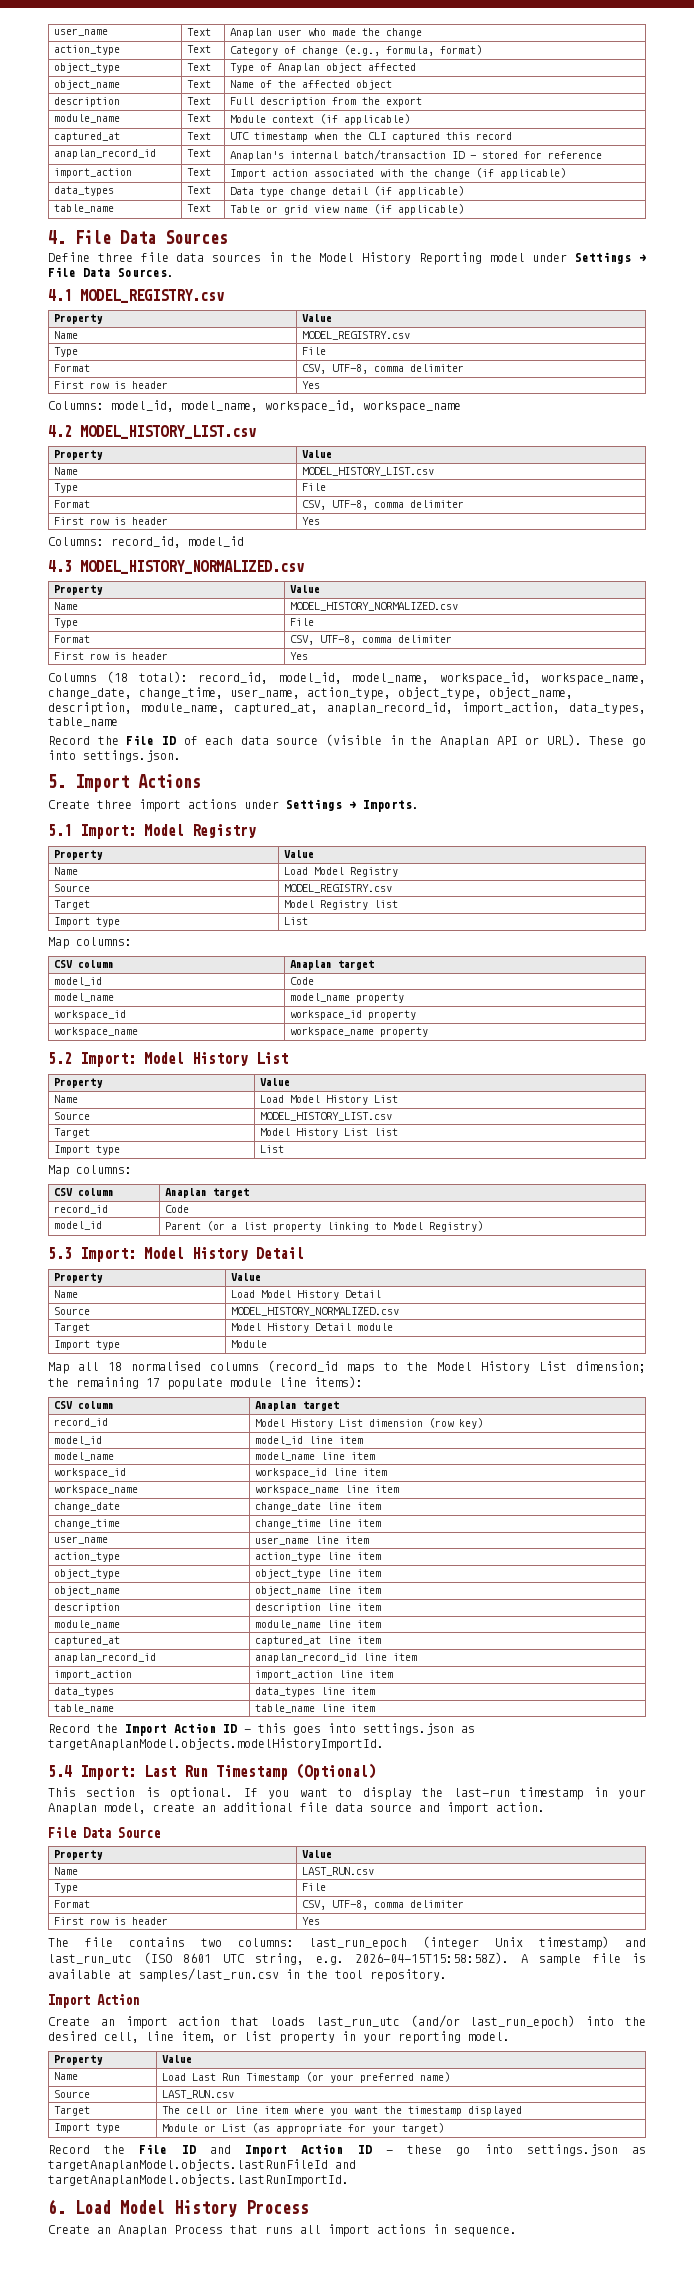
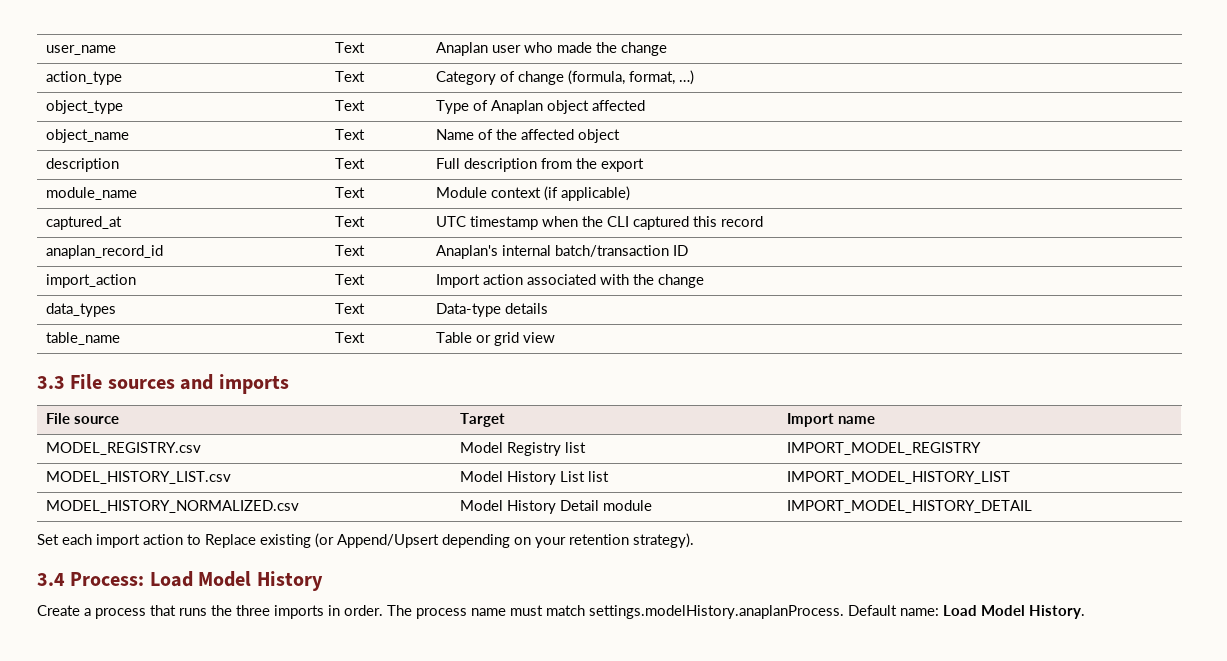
[344,45,483,56] (e.g., formula, format) -> [567,70,694,85] (formula, format, …)
[470,151,603,159] — stored for reference -> (688, 250) none
[476,168,567,179] (if applicable) -> (704, 281) none
[230,186,465,197] Data type change detail (if applicable) -> [435,303,548,317] Data-type details
[344,204,465,215] [48,230,228,244] [48,252,646,265] [48,267,174,277] [48,289,224,303] [54,314,104,324] [302,314,333,322] [54,331,79,339] [302,331,411,340] [54,347,79,357] [302,347,327,355] [54,364,91,372] [302,364,465,374] [54,381,169,389] [302,381,321,389] [48,400,461,413] [48,425,256,439] [54,450,104,460] [302,450,333,458] [54,467,79,475] [302,467,435,476] [54,483,79,493] [302,483,327,491] [54,500,91,508] [302,500,465,510] [54,517,169,525] [302,517,321,525] [48,536,244,548] [48,560,304,574] [54,585,104,595] [290,585,321,593] [54,602,79,610] [290,602,459,611] [54,618,79,628] [290,618,315,626] [54,635,91,643] [290,635,453,645] [54,652,169,660] [290,652,309,660] [48,671,646,685] [48,687,573,700] [48,702,646,715] [48,717,118,727] [48,734,646,748] [48,750,181,762] [48,774,201,792] [48,799,419,812] [48,824,256,839] [54,850,104,860] [284,850,315,858] [54,867,79,875] [284,867,399,877] [54,884,91,892] [284,884,393,893] [54,900,91,910] [284,900,399,910] [54,917,121,927] [284,917,309,925] [48,937,132,949] [54,960,115,968] [290,960,375,970] [54,977,103,986] [290,977,315,985] [54,993,115,1002] [290,993,405,1003] [54,1010,127,1020] [290,1010,417,1020] [54,1027,139,1037] [290,1027,429,1037] [48,1052,288,1067] [54,1078,104,1088] [260,1078,291,1086] [54,1095,79,1103] [260,1095,399,1105] [54,1112,91,1120] [260,1112,393,1121] [54,1128,91,1138] name (if applicable) // 4. File Data Sources // Define three file data sources in the Model History Reporting model under Settings → File Data Sources. // 4.1 MODEL_REGISTRY.csv // Property | Value // Name | MODEL_REGISTRY.csv // Type | File // Format | CSV, UTF-8, comma delimiter // First row is header | Yes // Columns: model_id, model_name, workspace_id, workspace_name // 4.2 MODEL_HISTORY_LIST.csv // Property | Value // Name | MODEL_HISTORY_LIST.csv // Type | File // Format | CSV, UTF-8, comma delimiter // First row is header | Yes // Columns: record_id, model_id // 4.3 MODEL_HISTORY_NORMALIZED.csv // Property | Value // Name | MODEL_HISTORY_NORMALIZED.csv // Type | File // Format | CSV, UTF-8, comma delimiter // First row is header | Yes // Columns (18 total): record_id, model_id, model_name, workspace_id, workspace_name, change_date, change_time, user_name, action_type, object_type, object_name, description, module_name, captured_at, anaplan_record_id, import_action, data_types, table_name // Record the File ID of each data source (visible in the Anaplan API or URL). These go into settings.json. // 5. Import Actions // Create three import actions under Settings → Imports. // 5.1 Import: Model Registry // Property | Value // Name | Load Model Registry // Source | MODEL_REGISTRY.csv // Target | Model Registry list // Import type | List // Map columns: // CSV column | Anaplan target // model_id | Code // model_name | model_name property // workspace_id | workspace_id property // workspace_name | workspace_name property // 5.2 Import: Model History List // Property | Value // Name | Load Model History List // Source | MODEL_HISTORY_LIST.csv // Target -> [37,374,289,394] [45,413,119,424] [459,413,505,427] [786,413,875,427] [45,442,201,455] [459,442,586,456] [786,442,981,455] [45,471,231,484] // 3.3 File sources and imports // File source | Target | Import name // MODEL_REGISTRY.csv | Model Registry list | IMPORT_MODEL_REGISTRY // MODEL_HISTORY_LIST.csv
[54,1145,121,1155] [260,1145,285,1153] [48,1165,132,1177] [54,1188,115,1196] [165,1188,250,1198] [54,1205,109,1214] [165,1205,190,1213] [54,1221,103,1230] [165,1221,484,1232] [48,1247,304,1262] [54,1273,104,1283] [231,1273,262,1281] [54,1290,79,1298] [231,1290,382,1300] [54,1307,91,1315] [231,1307,400,1316] [54,1323,91,1333] // Import type | List // Map columns: // CSV column | Anaplan target // record_id | Code // model_id | Parent (or a list property linking to Model Registry) // 5.3 Import: Model History Detail // Property | Value // Name | Load Model History Detail // Source | MODEL_HISTORY_NORMALIZED.csv // Target -> [786,471,1010,484] [45,500,299,513] | IMPORT_MODEL_HISTORY_LIST // MODEL_HISTORY_NORMALIZED.csv
[54,1340,121,1350] [231,1340,268,1348] [48,1360,646,1374] [48,1376,363,1390] [54,1401,115,1409] [255,1401,340,1411] [54,1418,109,1427] [255,1418,484,1429] [54,1436,103,1445] [255,1436,364,1445] [54,1452,115,1461] [255,1452,376,1461] [54,1468,127,1478] [255,1468,388,1478] [54,1485,139,1495] [255,1485,400,1495] [54,1502,121,1512] [255,1502,382,1512] [54,1519,121,1529] [255,1519,382,1529] [54,1536,109,1544] [255,1536,370,1545] [54,1552,121,1562] [255,1552,382,1562] [54,1569,121,1579] [255,1569,382,1579] [54,1586,121,1596] [255,1586,382,1596] [54,1603,121,1613] [255,1603,382,1613] [54,1620,121,1629] [255,1620,382,1629] [54,1636,121,1646] [255,1636,382,1646] [54,1653,157,1663] [255,1653,418,1663] [54,1670,133,1680] [255,1670,394,1680] [54,1687,115,1697] [255,1687,376,1697] [54,1704,115,1713] [255,1704,376,1713] [48,1723,475,1736] [48,1738,384,1751] [48,1763,376,1780] [48,1787,646,1800] [48,1802,545,1815] [48,1827,160,1838] [54,1850,104,1860] [302,1850,333,1858] [54,1867,79,1875] [302,1867,375,1876] [54,1883,79,1893] [302,1883,327,1891] [54,1900,91,1908] [302,1900,465,1910] [54,1917,169,1925] [302,1917,321,1925] [48,1936,647,1950] [48,1952,646,1966] [48,1968,447,1982] [48,1994,139,2008] [48,2015,646,2029] [48,2031,510,2044] [54,2055,104,2065] [162,2055,193,2063] [54,2072,79,2080] [162,2072,451,2083] [54,2090,91,2098] [162,2090,235,2099] [54,2106,91,2116] [162,2106,523,2116] [54,2123,121,2133] [162,2123,445,2134] [48,2144,646,2157] [48,2159,356,2172] [48,2174,349,2187] [48,2199,309,2217] [48,2224,517,2237] // Import type | Module // Map all 18 normalised columns (record_id maps to the Model History List dimension; the remaining 17 populate module line items): // CSV column | Anaplan target // record_id | Model History List dimension (row key) // model_id | model_id line item // model_name | model_name line item // workspace_id | workspace_id line item // workspace_name | workspace_name line item // change_date | change_date line item // change_time | change_time line item // user_name | user_name line item // action_type | action_type line item // object_type | object_type line item // object_name | object_name line item // description | description line item // module_name | module_name line item // captured_at | captured_at line item // anaplan_record_id | anaplan_record_id line item // import_action | import_action line item // data_types | data_types line item // table_name | table_name line item // Record the Import Action ID — this goes into settings.json as targetAnaplanModel.objects.modelHistoryImportId. // 5.4 Import: Last Run Timestamp (Optional) // This section is optional. If you want to display the last-run timestamp in your Anaplan model, create an additional file data source and import action. // File Data Source // Property | Value // Name | LAST_RUN.csv // Type | File // Format | CSV, UTF-8, comma delimiter // First row is header | Yes // The file contains two columns: last_run_epoch (integer Unix timestamp) and last_run_utc (ISO 8601 UTC string, e.g. 2026-04-15T15:58:58Z). A sample file is available at samples/last_run.csv in the tool repository. // Import Action // Create an import action that loads last_run_utc (and/or last_run_epoch) into the desired cell, line item, or list property in your reporting model. // Property | Value // Name | Load Last Run Timestamp (or your preferred name) // Source | LAST_RUN.csv // Target | The cell or line item where you want the timestamp displayed // Import type | Module or List (as appropriate for your target) // Record the File ID and Import Action ID — these go into settings.json as targetAnaplanModel.objects.lastRunFileId and targetAnaplanModel.objects.lastRunImportId. // 6. Load Model History Process // Create an Anaplan Process that runs all import actions in sequence. -> [786,500,1032,513] [37,533,694,548] [37,571,323,591] [37,605,1085,619] | IMPORT_MODEL_HISTORY_DETAIL // Set each import action to Replace existing (or Append/Upsert depending on your retention strategy). // 3.4 Process: Load Model History // Create a process that runs the three imports in order. The process name must match settings.modelHistory.anaplanProcess. Default name: Load Model History.

